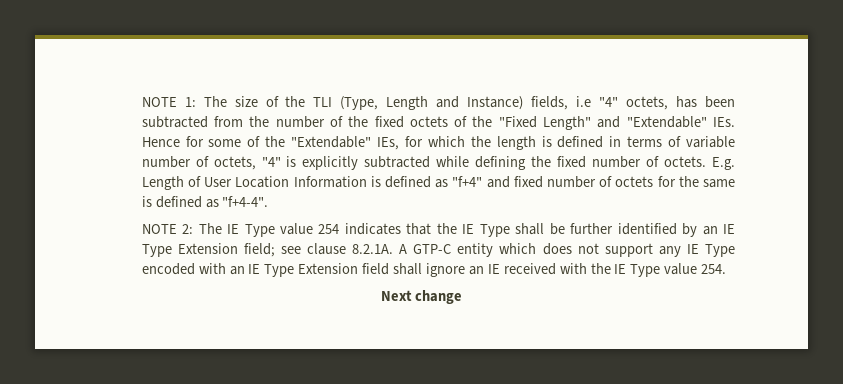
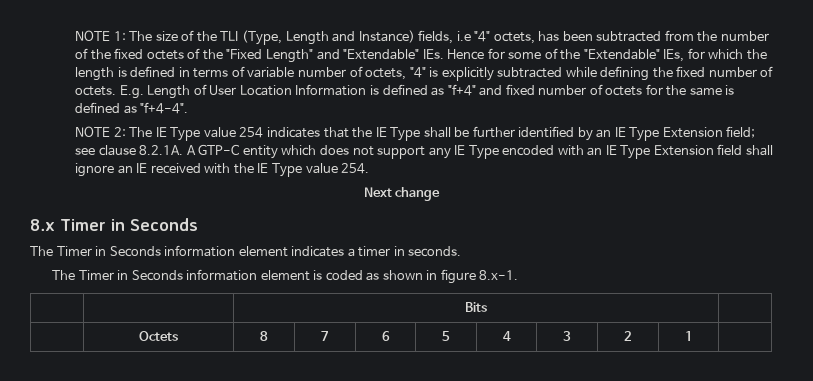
(463, 297) none -> [30,218,198,231] [30,245,462,257] [52,269,519,284] [465,302,487,312] [139,331,178,341] [260,331,268,341] [321,331,329,341] [381,331,390,341] [442,331,450,341] [502,331,511,341] [563,331,571,341] [624,331,632,341] [684,331,693,341] // 8.x Timer in Seconds // The Timer in Seconds information element indicates a timer in seconds. // The Timer in Seconds information element is coded as shown in figure 8.x-1. // | | Bits | // | Octets | 8 | 7 | 6 | 5 | 4 | 3 | 2 | 1 |

